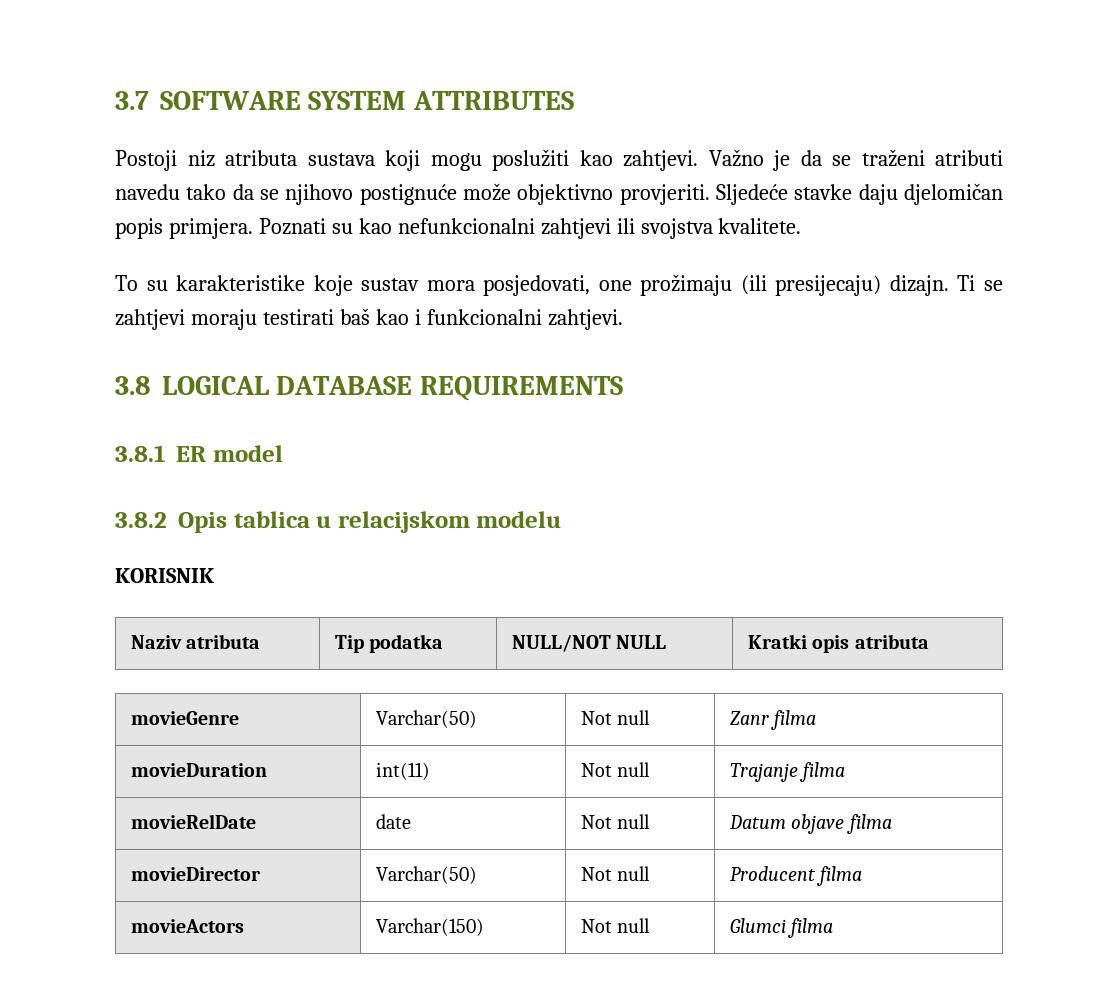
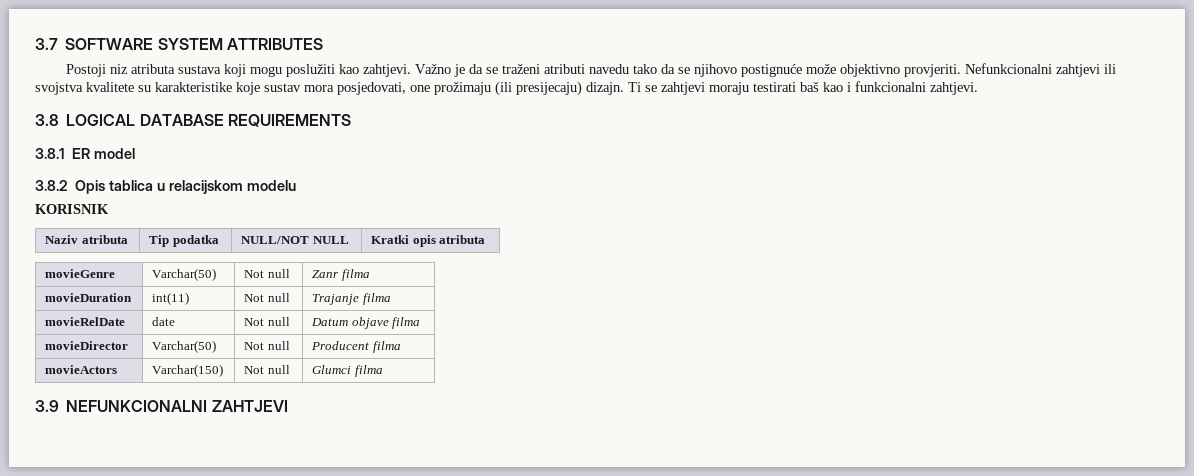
[716,183,1004,205] [115,218,535,239] Sljedeće stavke daju djelomičan popis primjera. Poznati su kao nefunkcionalni -> [964,63,1052,74] Nefunkcionalni
[718,218,802,234] [115,275,138,291] kvalitete. // To -> [86,82,134,92] kvalitete
(834, 928) none -> [35,400,288,412] // 3.9 NEFUNKCIONALNI ZAHTJEVI

